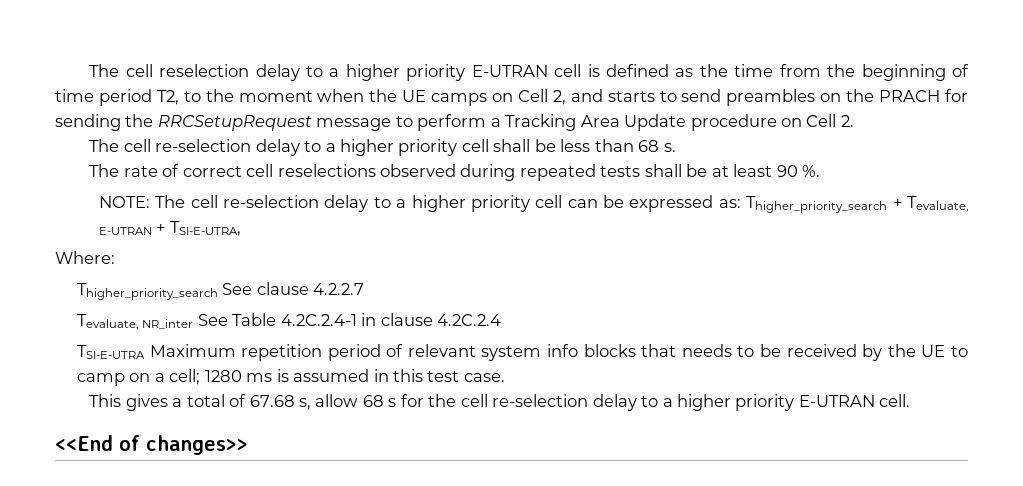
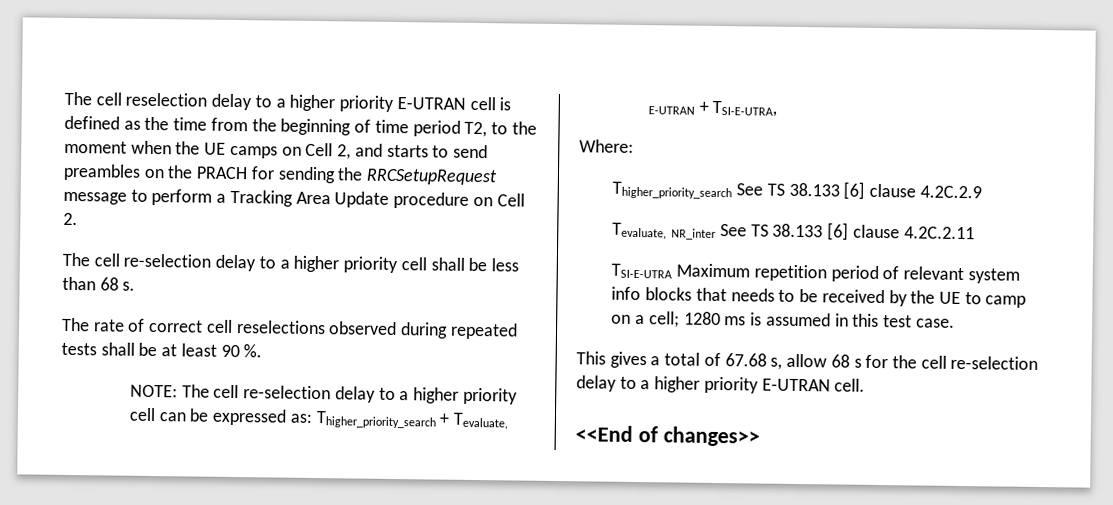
[256,282,365,295] [76,313,502,330] clause 4.2.2.7 // Tevaluate, NR_inter See Table 4.2C.2.4-1 in clause 4.2C.2.4 -> [766,181,982,200] [612,222,975,241] TS 38.133 [6] clause 4.2C.2.9 // Tevaluate, NR_inter See TS 38.133 [6] clause 4.2C.2.11

